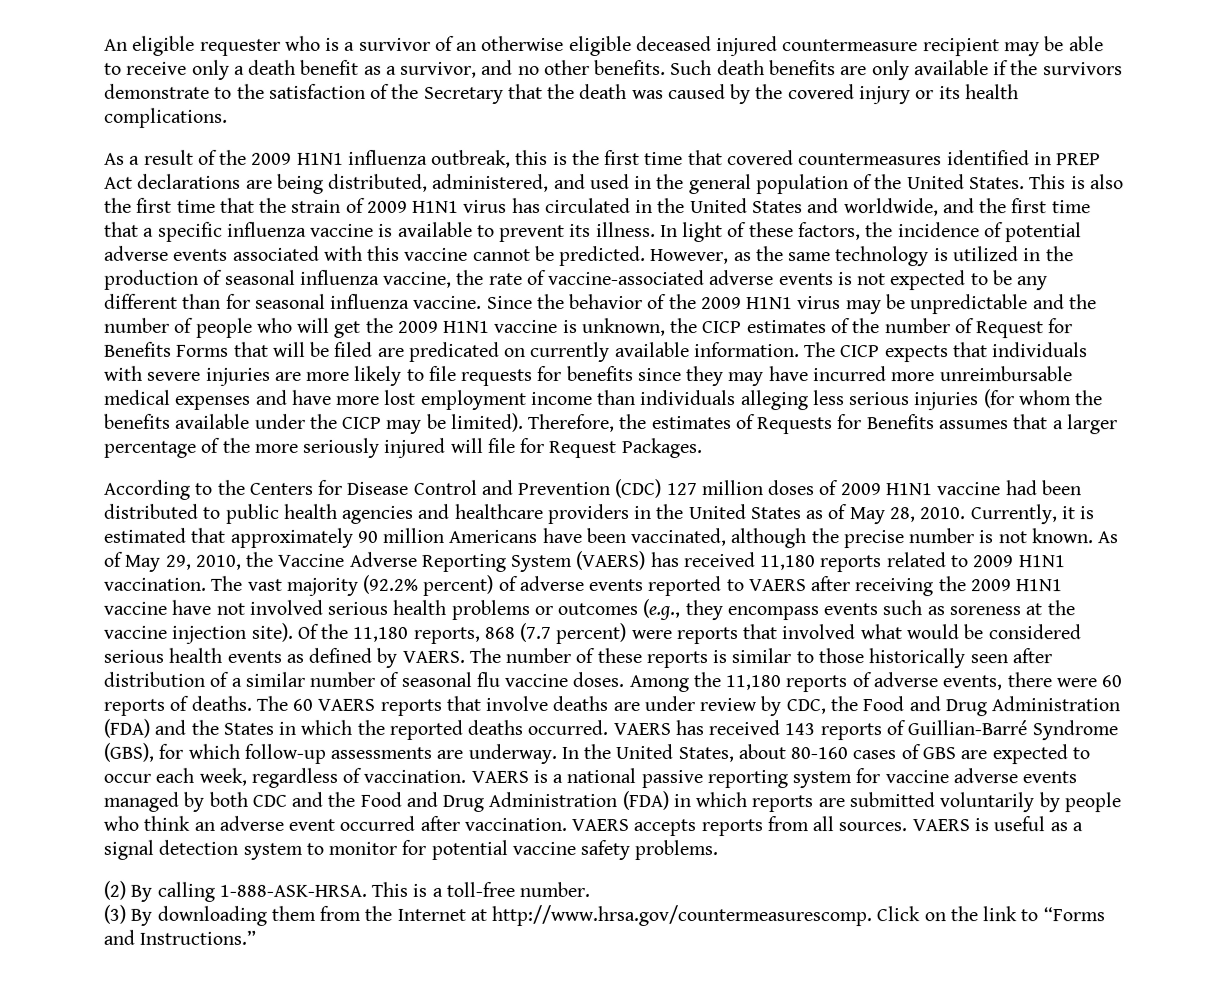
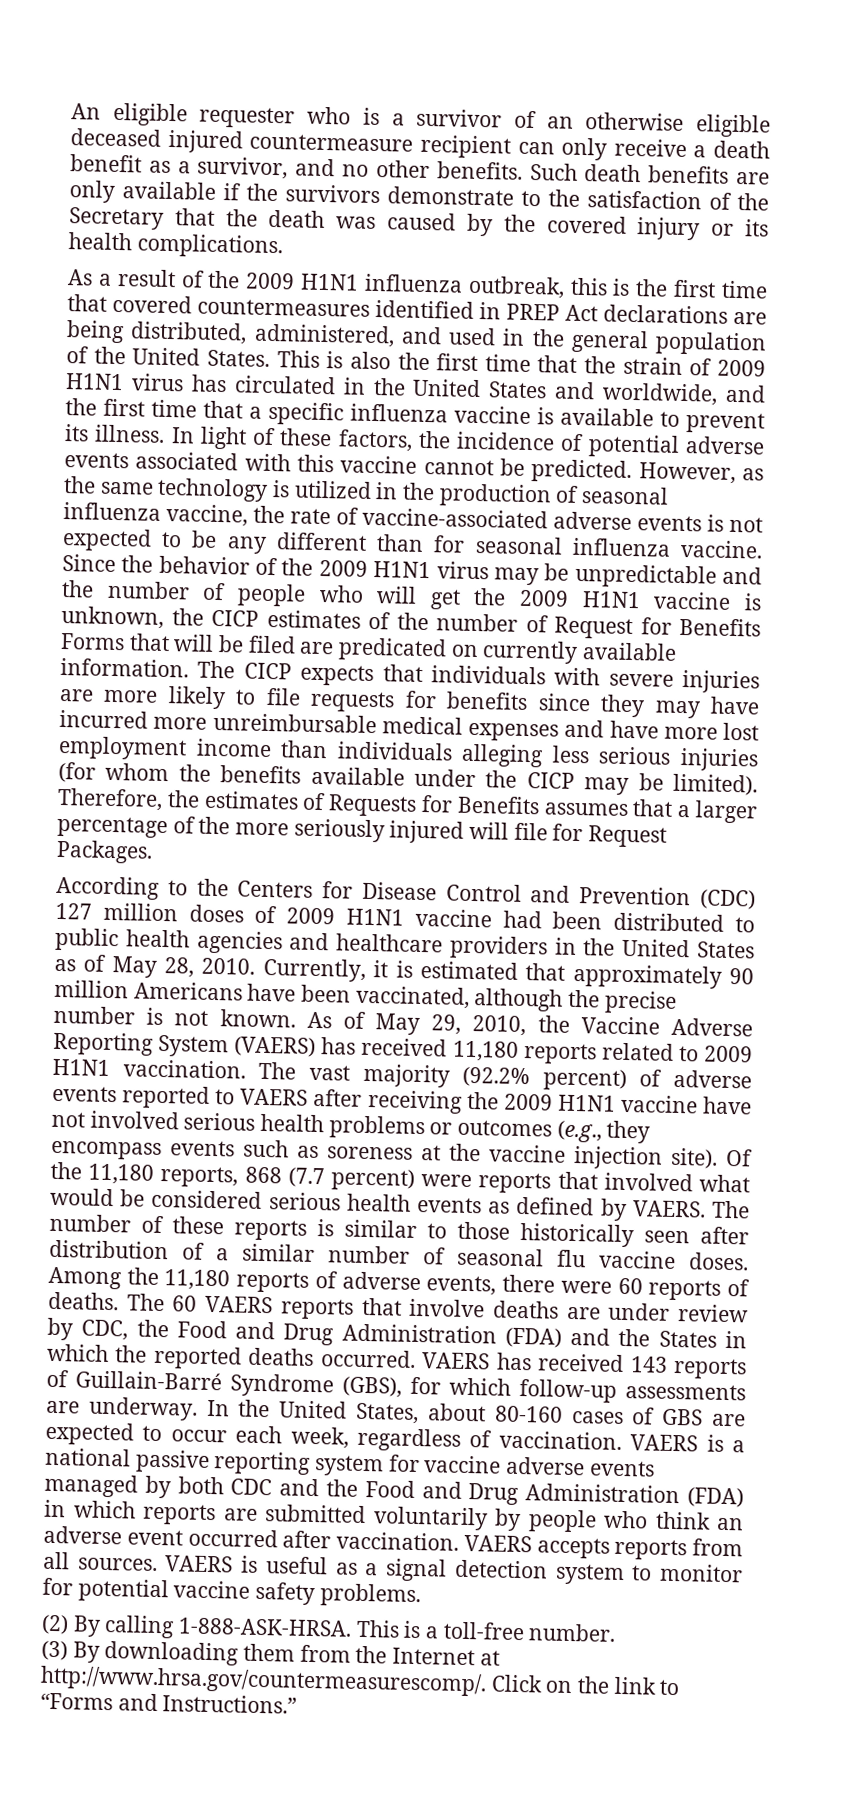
[1003,36,1104,57] [104,59,230,80] may be able to receive only -> [517,137,687,161] can only receive
[907,720,1028,736] Guillian-Barré -> [75,1370,222,1391] Guillain-Barré
[491,904,873,927] http://www.hrsa.gov/countermeasurescomp. -> [40,1665,487,1697] http://www.hrsa.gov/countermeasurescomp/.

